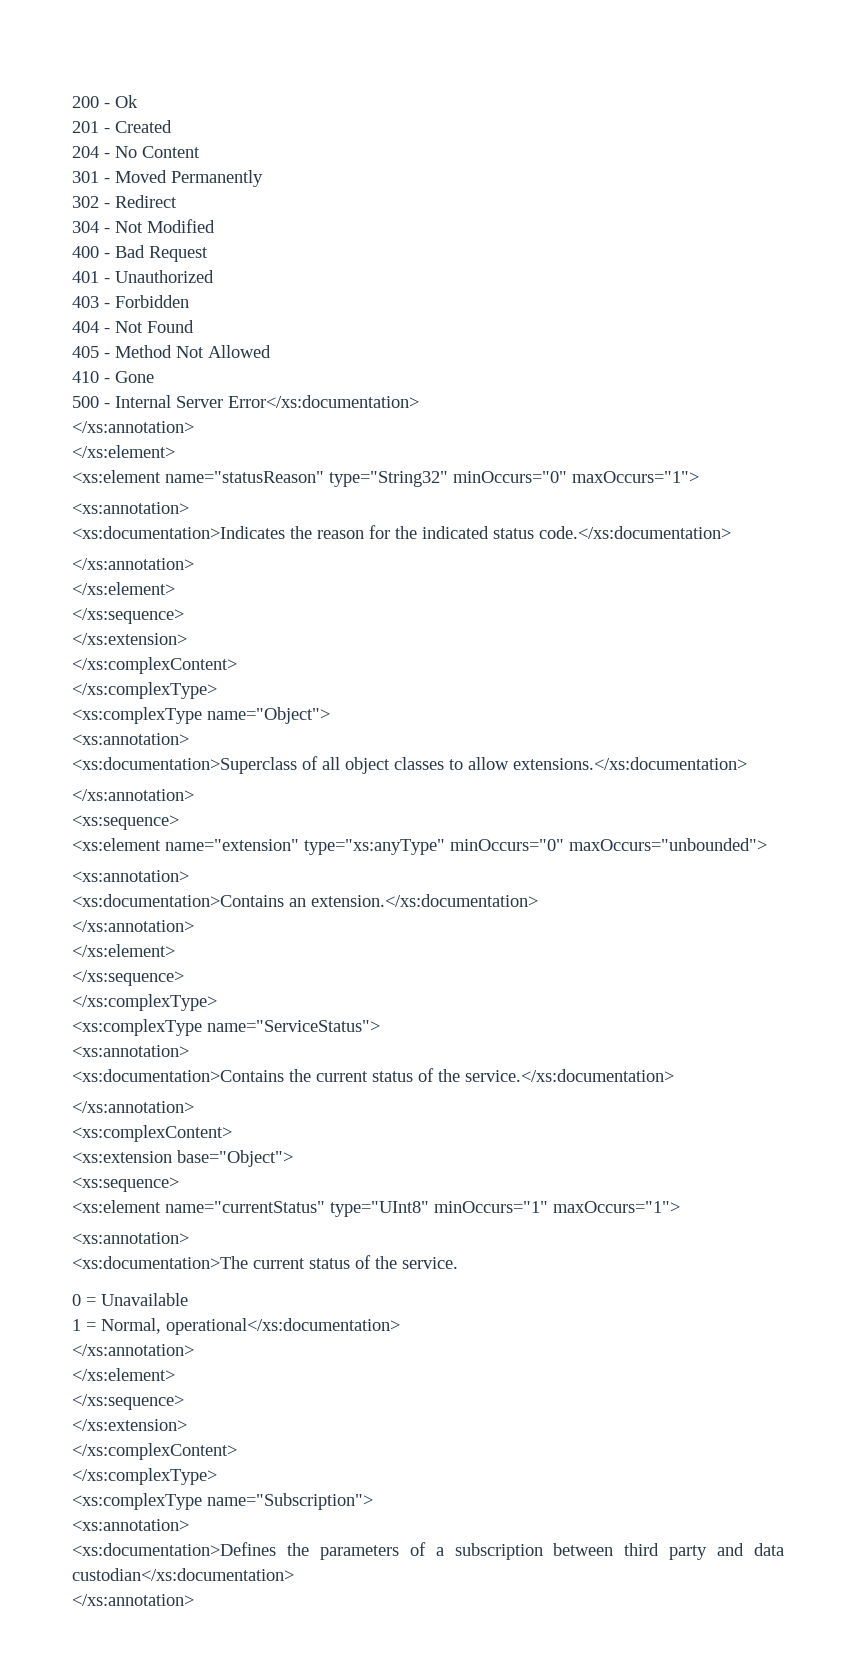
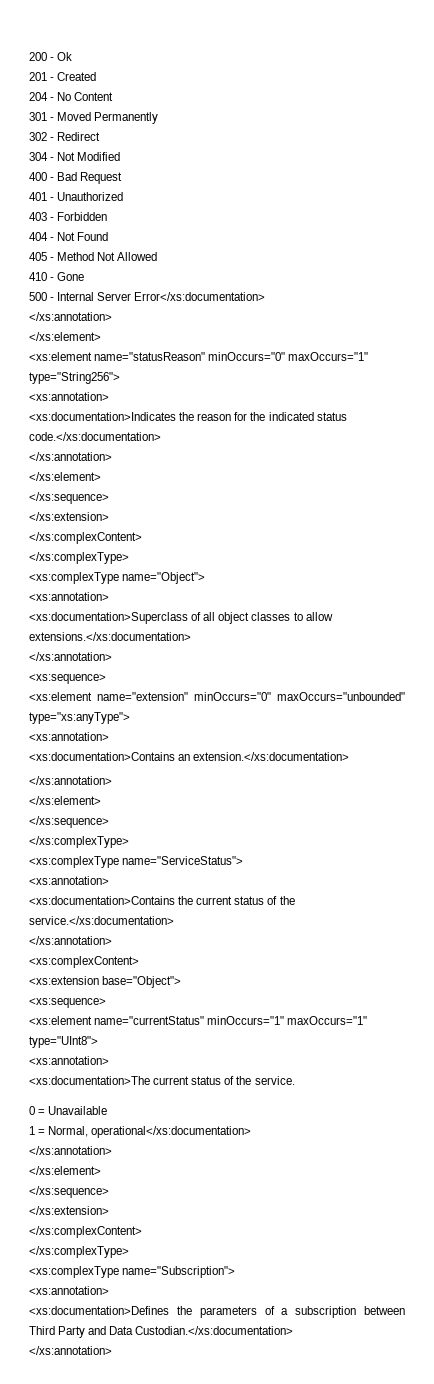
[329,471,699,487] type="String32" minOccurs="0" maxOccurs="1"> -> [208,352,369,361] [29,372,120,384] minOccurs="0" maxOccurs="1" type="String256">
[304,838,767,855] type="xs:anyType" minOccurs="0" maxOccurs="unbounded"> -> [194,692,405,701] [29,712,130,724] minOccurs="0" maxOccurs="unbounded" type="xs:anyType">
[330,1201,680,1217] type="UInt8" minOccurs="1" maxOccurs="1"> -> [207,1016,368,1025] [29,1036,98,1048] minOccurs="1" maxOccurs="1" type="UInt8">
[624,1543,784,1560] [72,1568,294,1581] third party and data custodian</xs:documentation> -> [29,1326,294,1338] Third Party and Data Custodian.</xs:documentation>

